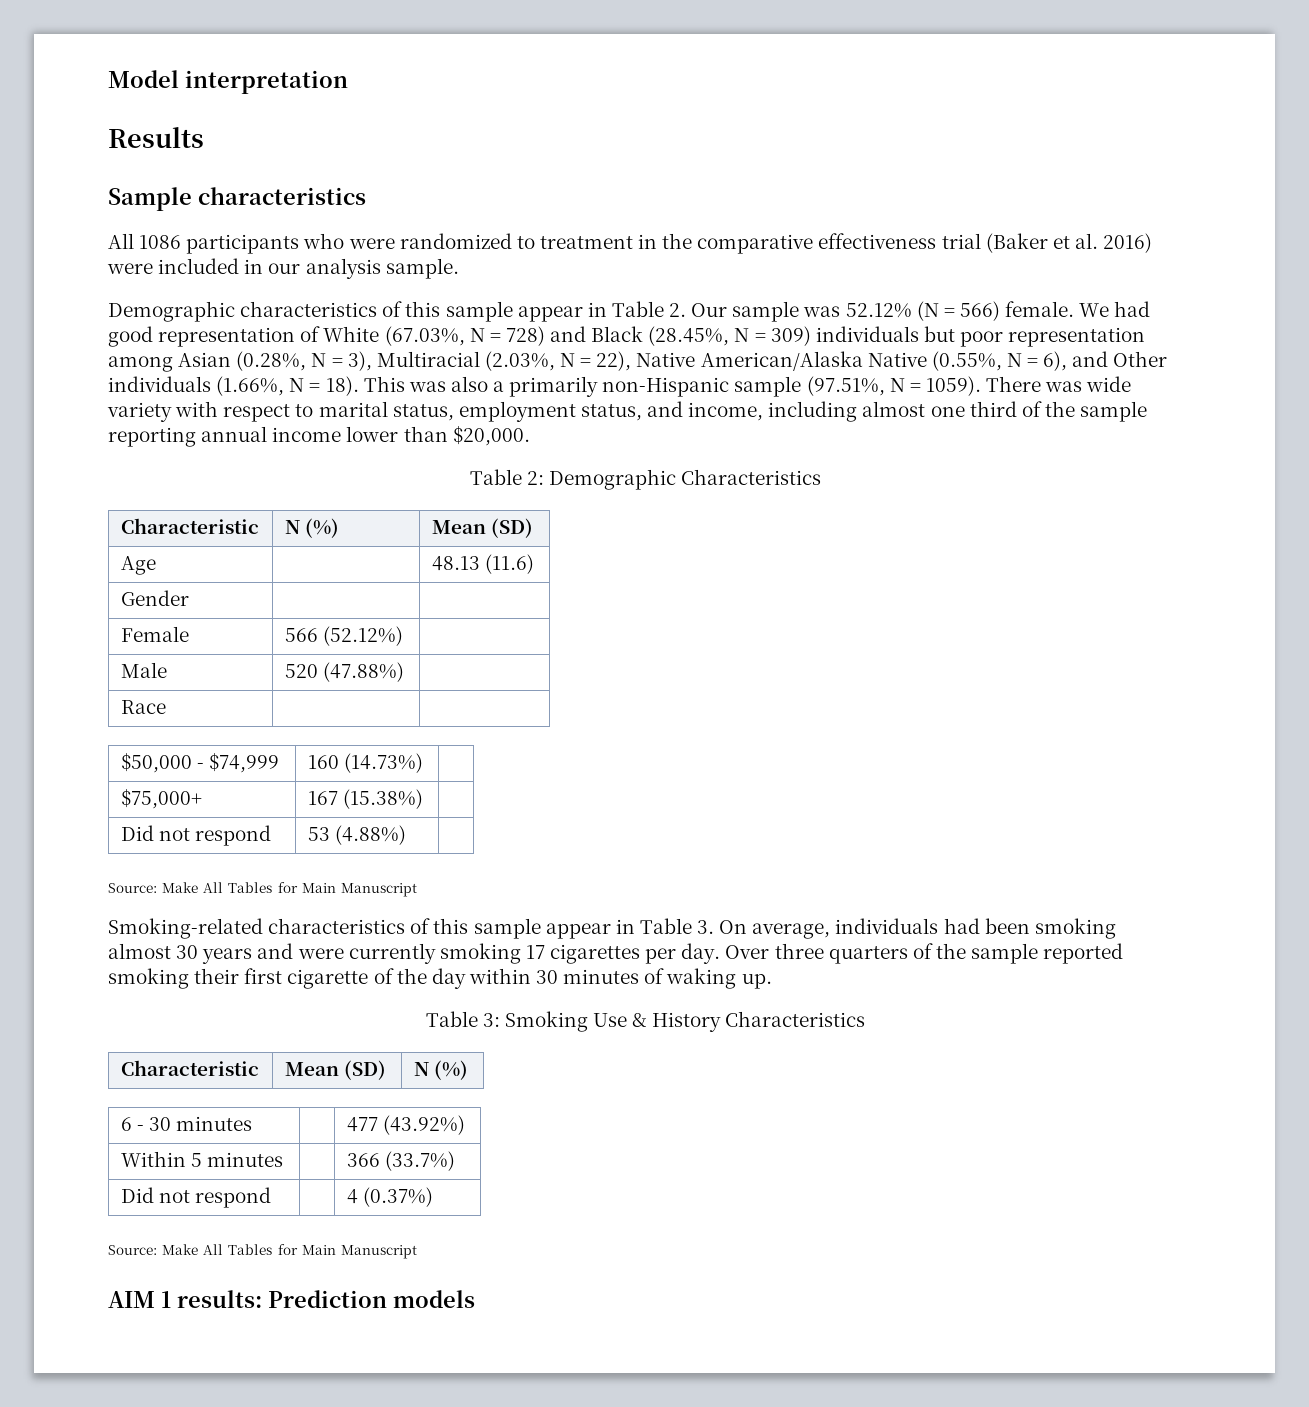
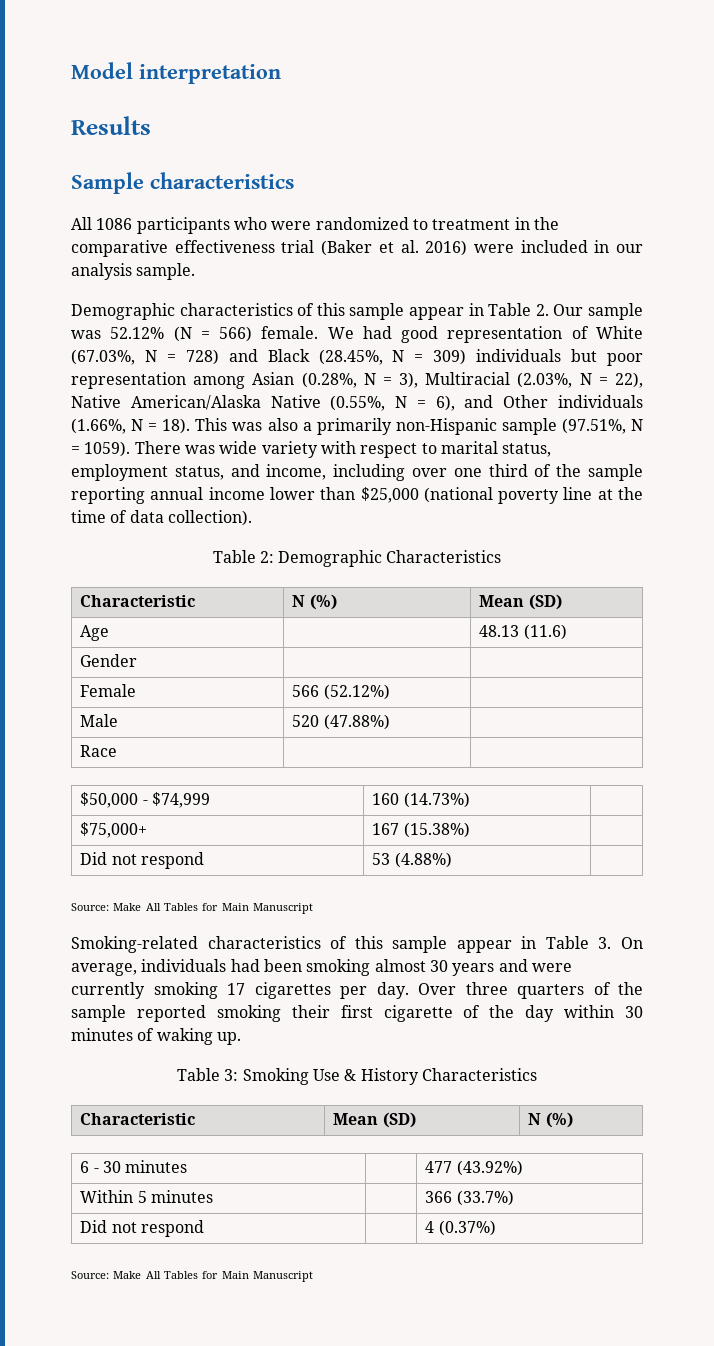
[862,401,926,417] almost -> [412,468,447,477] over
[452,426,530,446] $20,000. -> [360,487,643,504] [71,510,252,526] $25,000 (national poverty line at the time of data collection).
[108,1290,475,1308] // AIM 1 results: Prediction models -> (313, 1276) none

